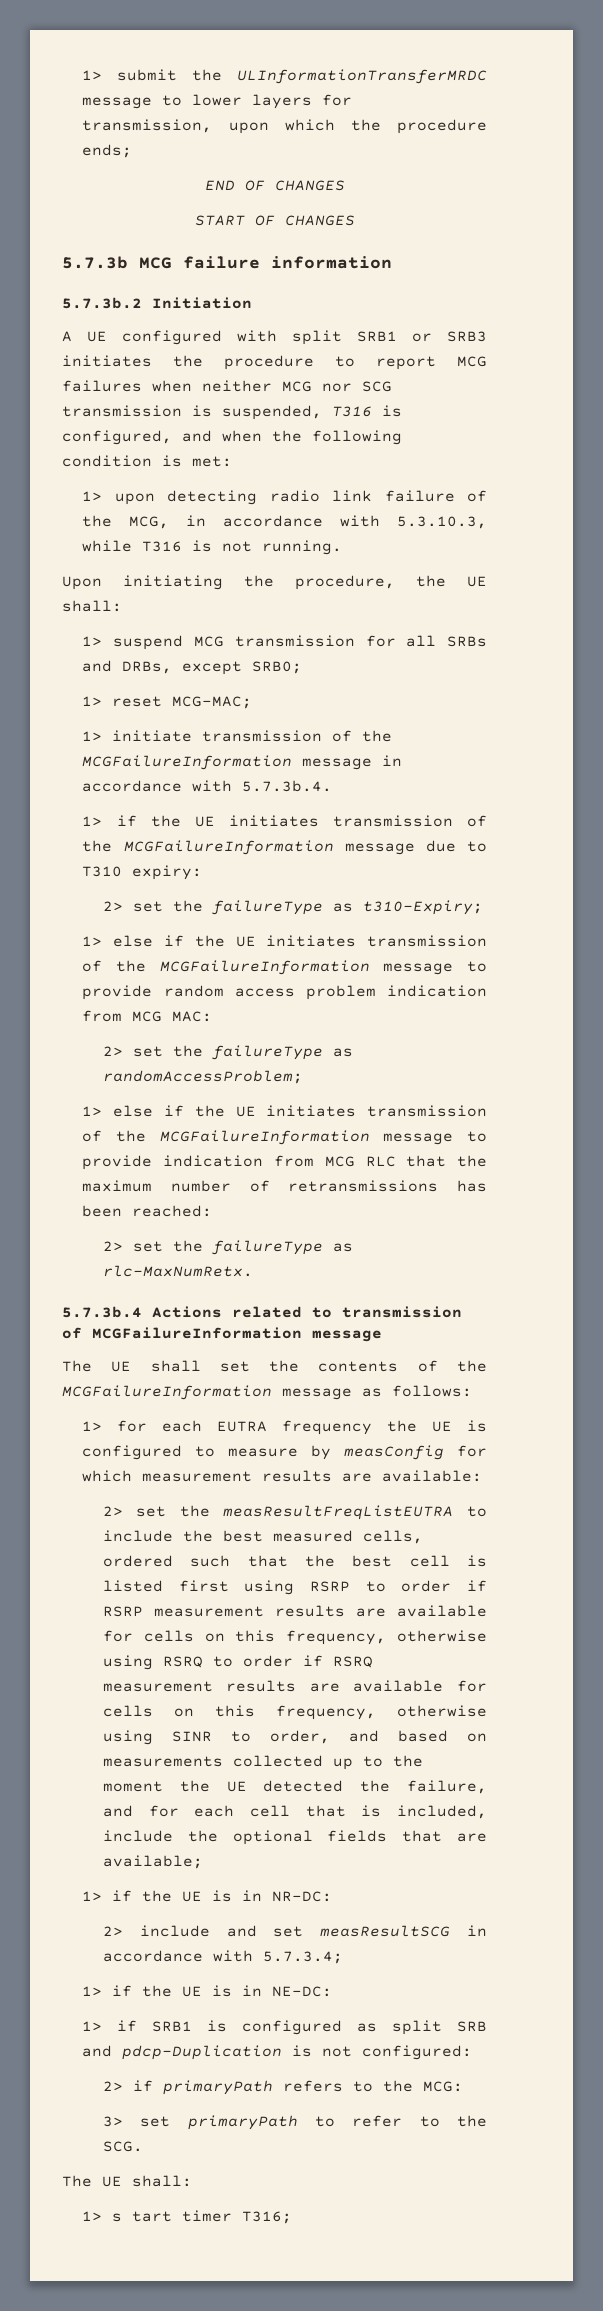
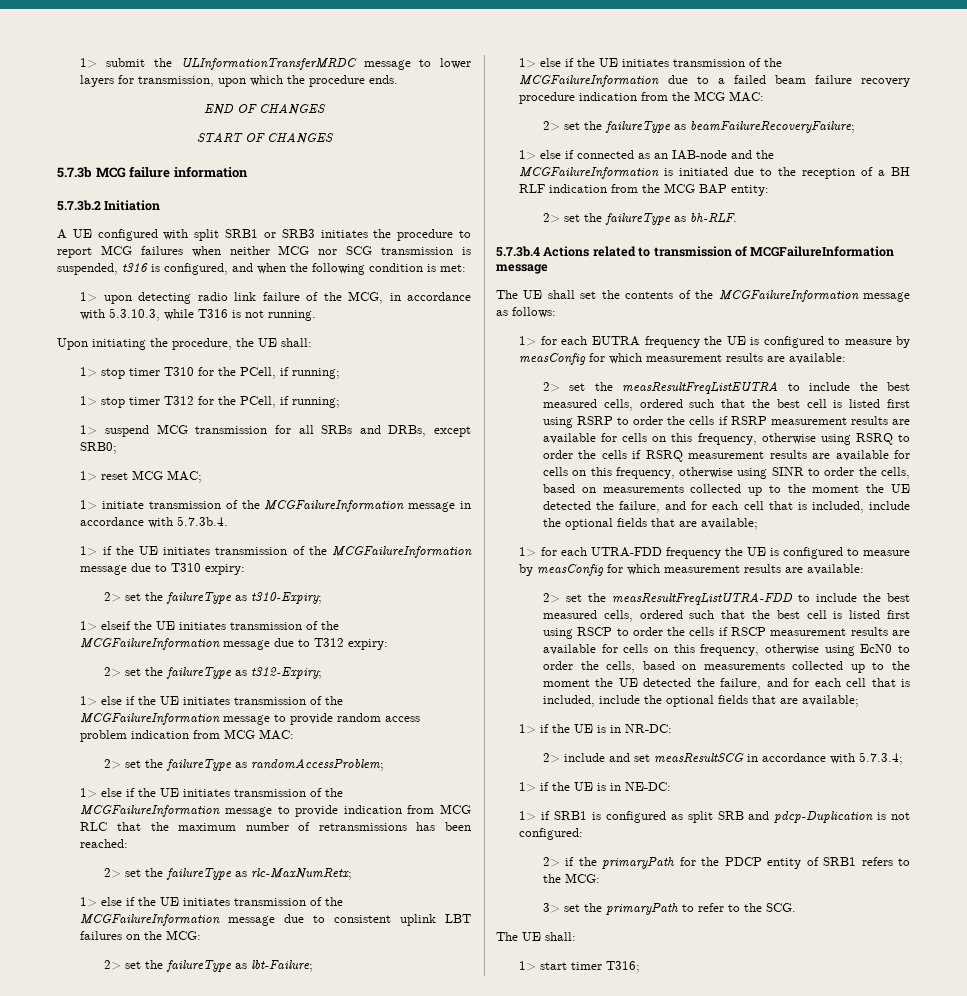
[82,144,133,158] ends; -> [369,75,399,84] ends.
[332,406,372,417] T316 -> [122,263,148,272] t316
(122, 606) none -> [80,367,341,379] [80,396,341,408] // 1> stop timer T310 for the PCell, if running; // 1> stop timer T312 for the PCell, if running;
[172,696,253,709] MCG-MAC; -> [132,470,203,483] MCG MAC;
(483, 907) none -> [80,621,340,631] [80,638,389,650] [103,667,322,679] // 1> elseif the UE initiates transmission of the MCGFailureInformation message due to T312 expiry: // 2> set the failureType as t312-Expiry;
[102,1265,253,1277] rlc-MaxNumRetx. -> [250,868,352,880] [80,897,344,907] [80,914,472,926] [80,930,202,940] [103,960,313,972] [519,58,783,68] [519,75,910,87] [519,91,765,104] [542,121,855,133] [519,150,775,160] [519,167,910,179] [519,183,770,196] [542,213,737,225] rlc-MaxNumRetx; // 1> else if the UE initiates transmission of the MCGFailureInformation message due to consistent uplink LBT failures on the MCG: // 2> set the failureType as lbt-Failure; // 1> else if the UE initiates transmission of the MCGFailureInformation due to a failed beam failure recovery procedure indication from the MCG MAC: // 2> set the failureType as beamFailureRecoveryFailure; // 1> else if connected as an IAB-node and the MCGFailureInformation is initiated due to the reception of a BH RLF indication from the MCG BAP entity: // 2> set the failureType as bh-RLF.
(452, 1586) none -> [667,416,715,425] the cells
(293, 1661) none -> [578,450,627,459] the cells
[269,1730,379,1744] order, and -> [824,467,910,479] [542,484,910,496] [542,501,910,513] [542,518,758,530] [519,547,910,559] [519,564,865,576] [542,592,910,605] [542,610,910,622] [542,627,910,639] [542,644,910,656] [542,661,636,673] order the cells, based on measurements collected up to the moment the UE detected the failure, and for each cell that is included, include the optional fields that are available; // 1> for each UTRA-FDD frequency the UE is configured to measure by measConfig for which measurement results are available: // 2> set the measResultFreqListUTRA-FDD to include the best measured cells, ordered such that the best cell is listed first using RSCP to order the cells if RSCP measurement results are available for cells on this frequency, otherwise using EcN0 to order the cells,
[162,2080,273,2095] primaryPath -> [578,857,857,869] the primaryPath for the PDCP entity of SRB1
(171, 2121) none -> [583,903,602,912] the
[112,2211,173,2222] s tart -> [540,962,568,970] start

